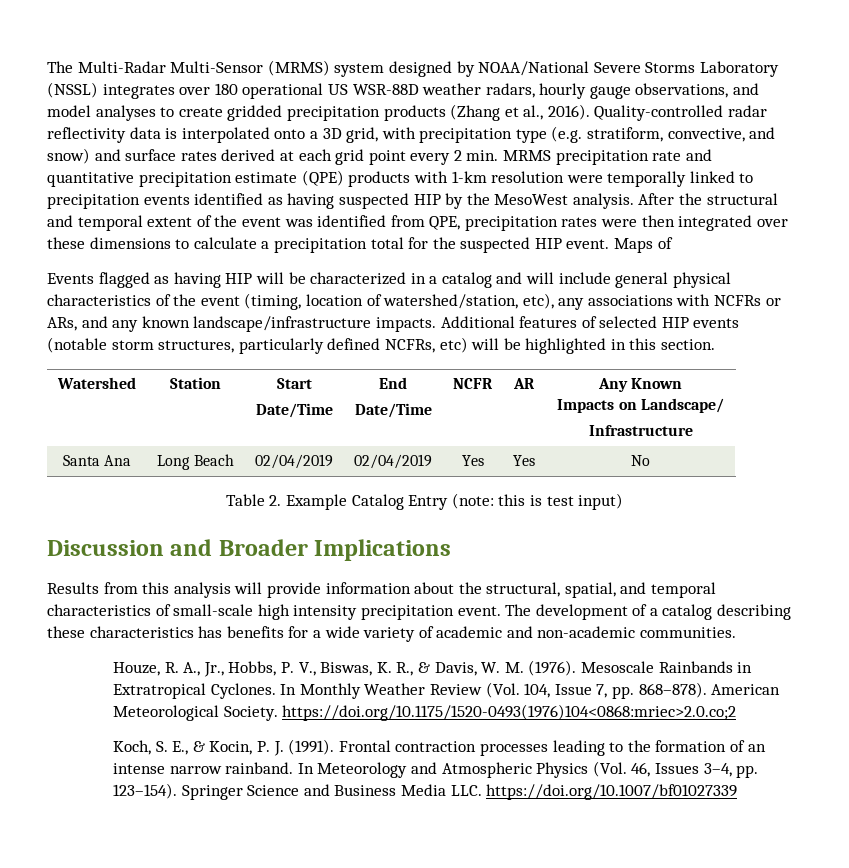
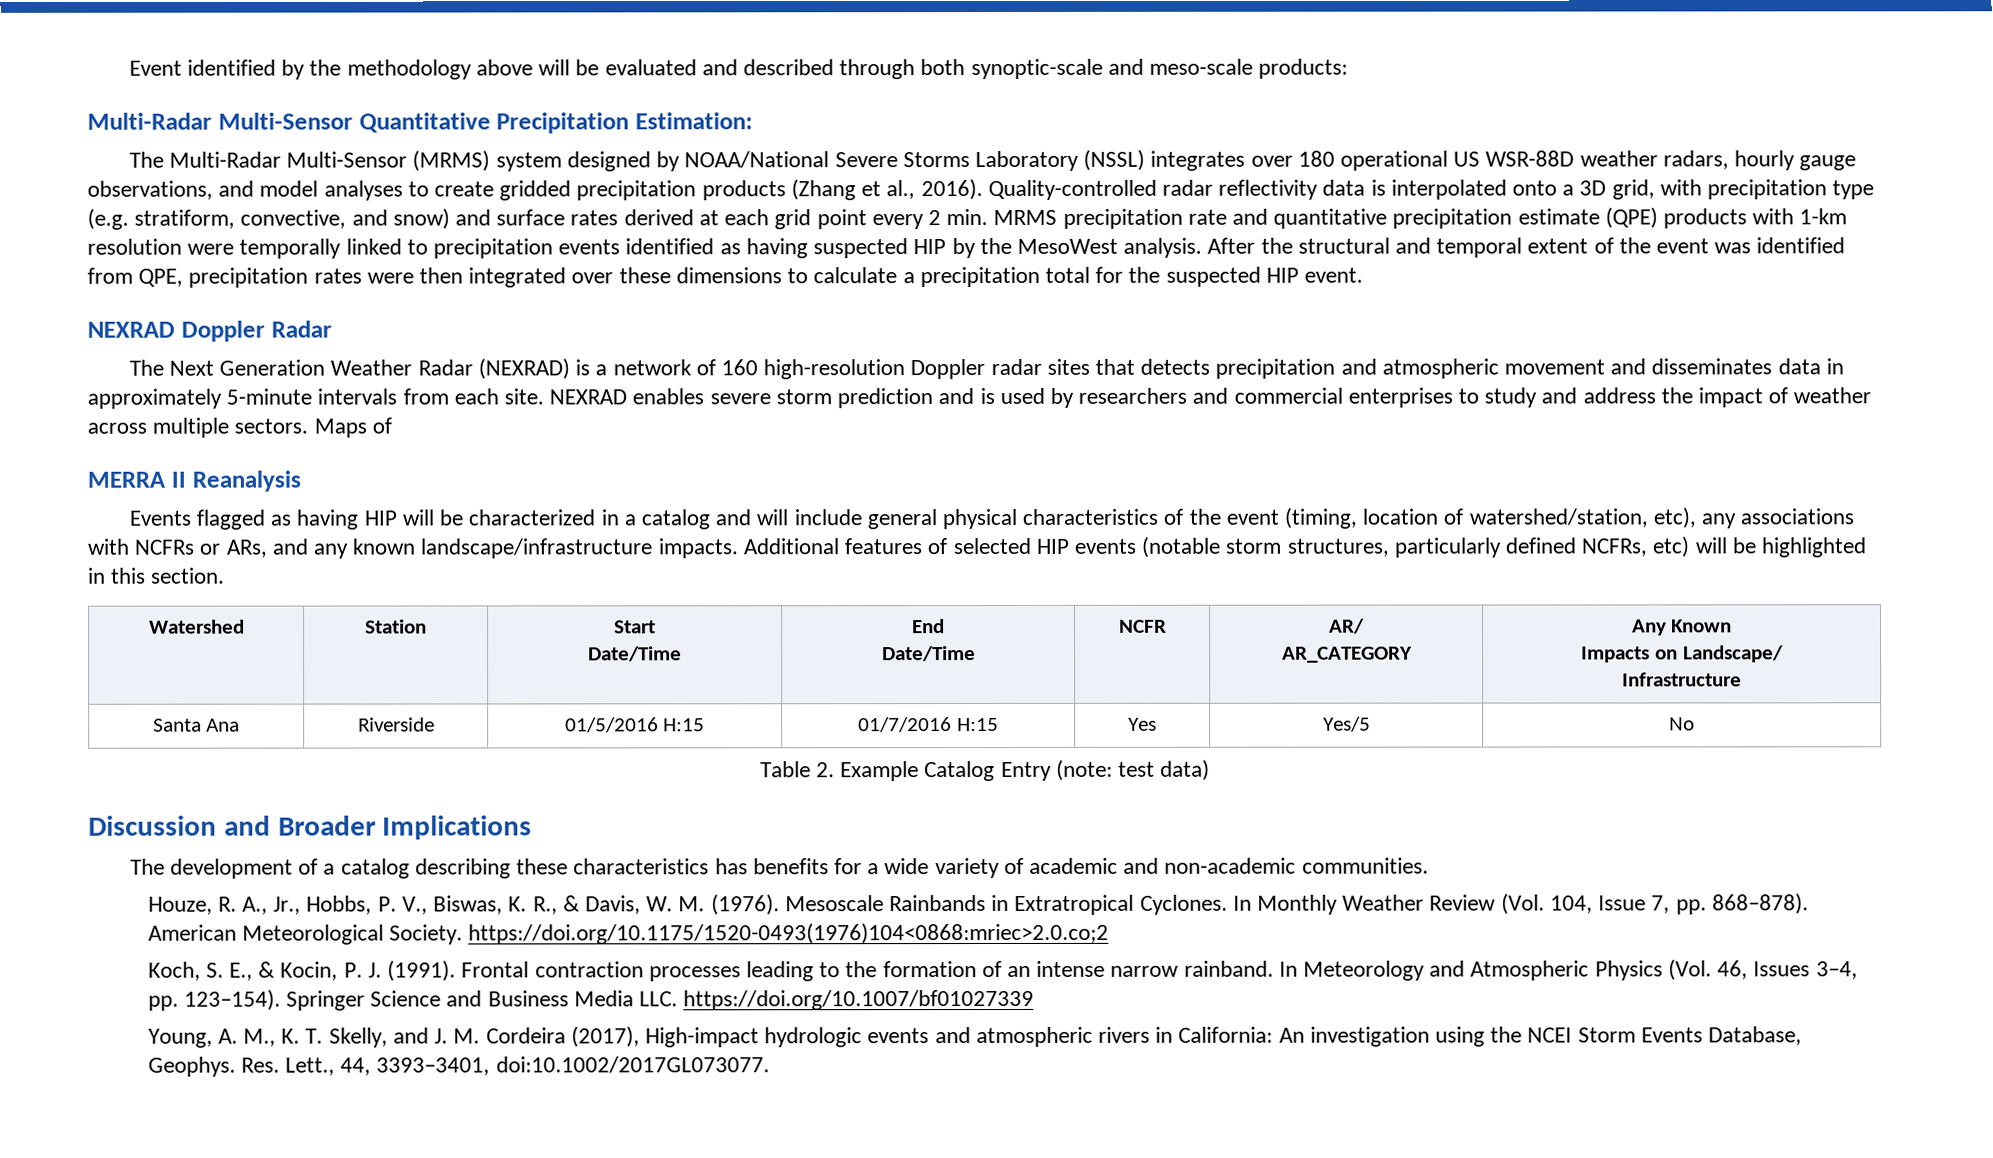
(47, 67) none -> [128,58,1349,80] [87,112,753,134] Event identified by the methodology above will be evaluated and described through both synoptic-scale and meso-scale products: // Multi-Radar Multi-Sensor Quantitative Precipitation Estimation: //
(610, 244) none -> [87,320,332,342] [128,358,1844,380] [87,387,1872,409] [87,417,309,438] // NEXRAD Doppler Radar // The Next Generation Weather Radar (NEXRAD) is a network of 160 high-resolution Doppler radar sites that detects precipitation and atmospheric movement and disseminates data in approximately 5-minute intervals from each site. NEXRAD enables severe storm prediction and is used by researchers and commercial enterprises to study and address the impact of weather across multiple sectors.
(673, 243) none -> [87,470,301,492] // MERRA II Reanalysis
[513,378,535,389] AR -> [1329,618,1365,634] [1281,646,1413,663] AR/ // AR_CATEGORY
[157,454,234,470] [255,454,333,469] [354,454,432,469] [461,455,484,466] [513,455,535,466] Long Beach | 02/04/2019 | 02/04/2019 | Yes | Yes -> [357,717,435,732] [564,717,706,733] [858,717,999,733] [1128,717,1157,731] [1322,716,1371,732] Riverside | 01/5/2016 H:15 | 01/7/2016 H:15 | Yes | Yes/5
[498,493,624,510] this is test input) -> [1118,759,1211,781] test data)
[47,582,717,598] [47,604,501,620] Results from this analysis will provide information about the structural, spatial, and temporal characteristics of small-scale high intensity precipitation event. -> (533, 827) none
(738, 792) none -> [147,1026,1803,1048] [147,1056,770,1077] // Young, A. M., K. T. Skelly, and J. M. Cordeira (2017), High-impact hydrologic events and atmospheric rivers in California: An investigation using the NCEI Storm Events Database, Geophys. Res. Lett., 44, 3393–3401, doi:10.1002/2017GL073077.

